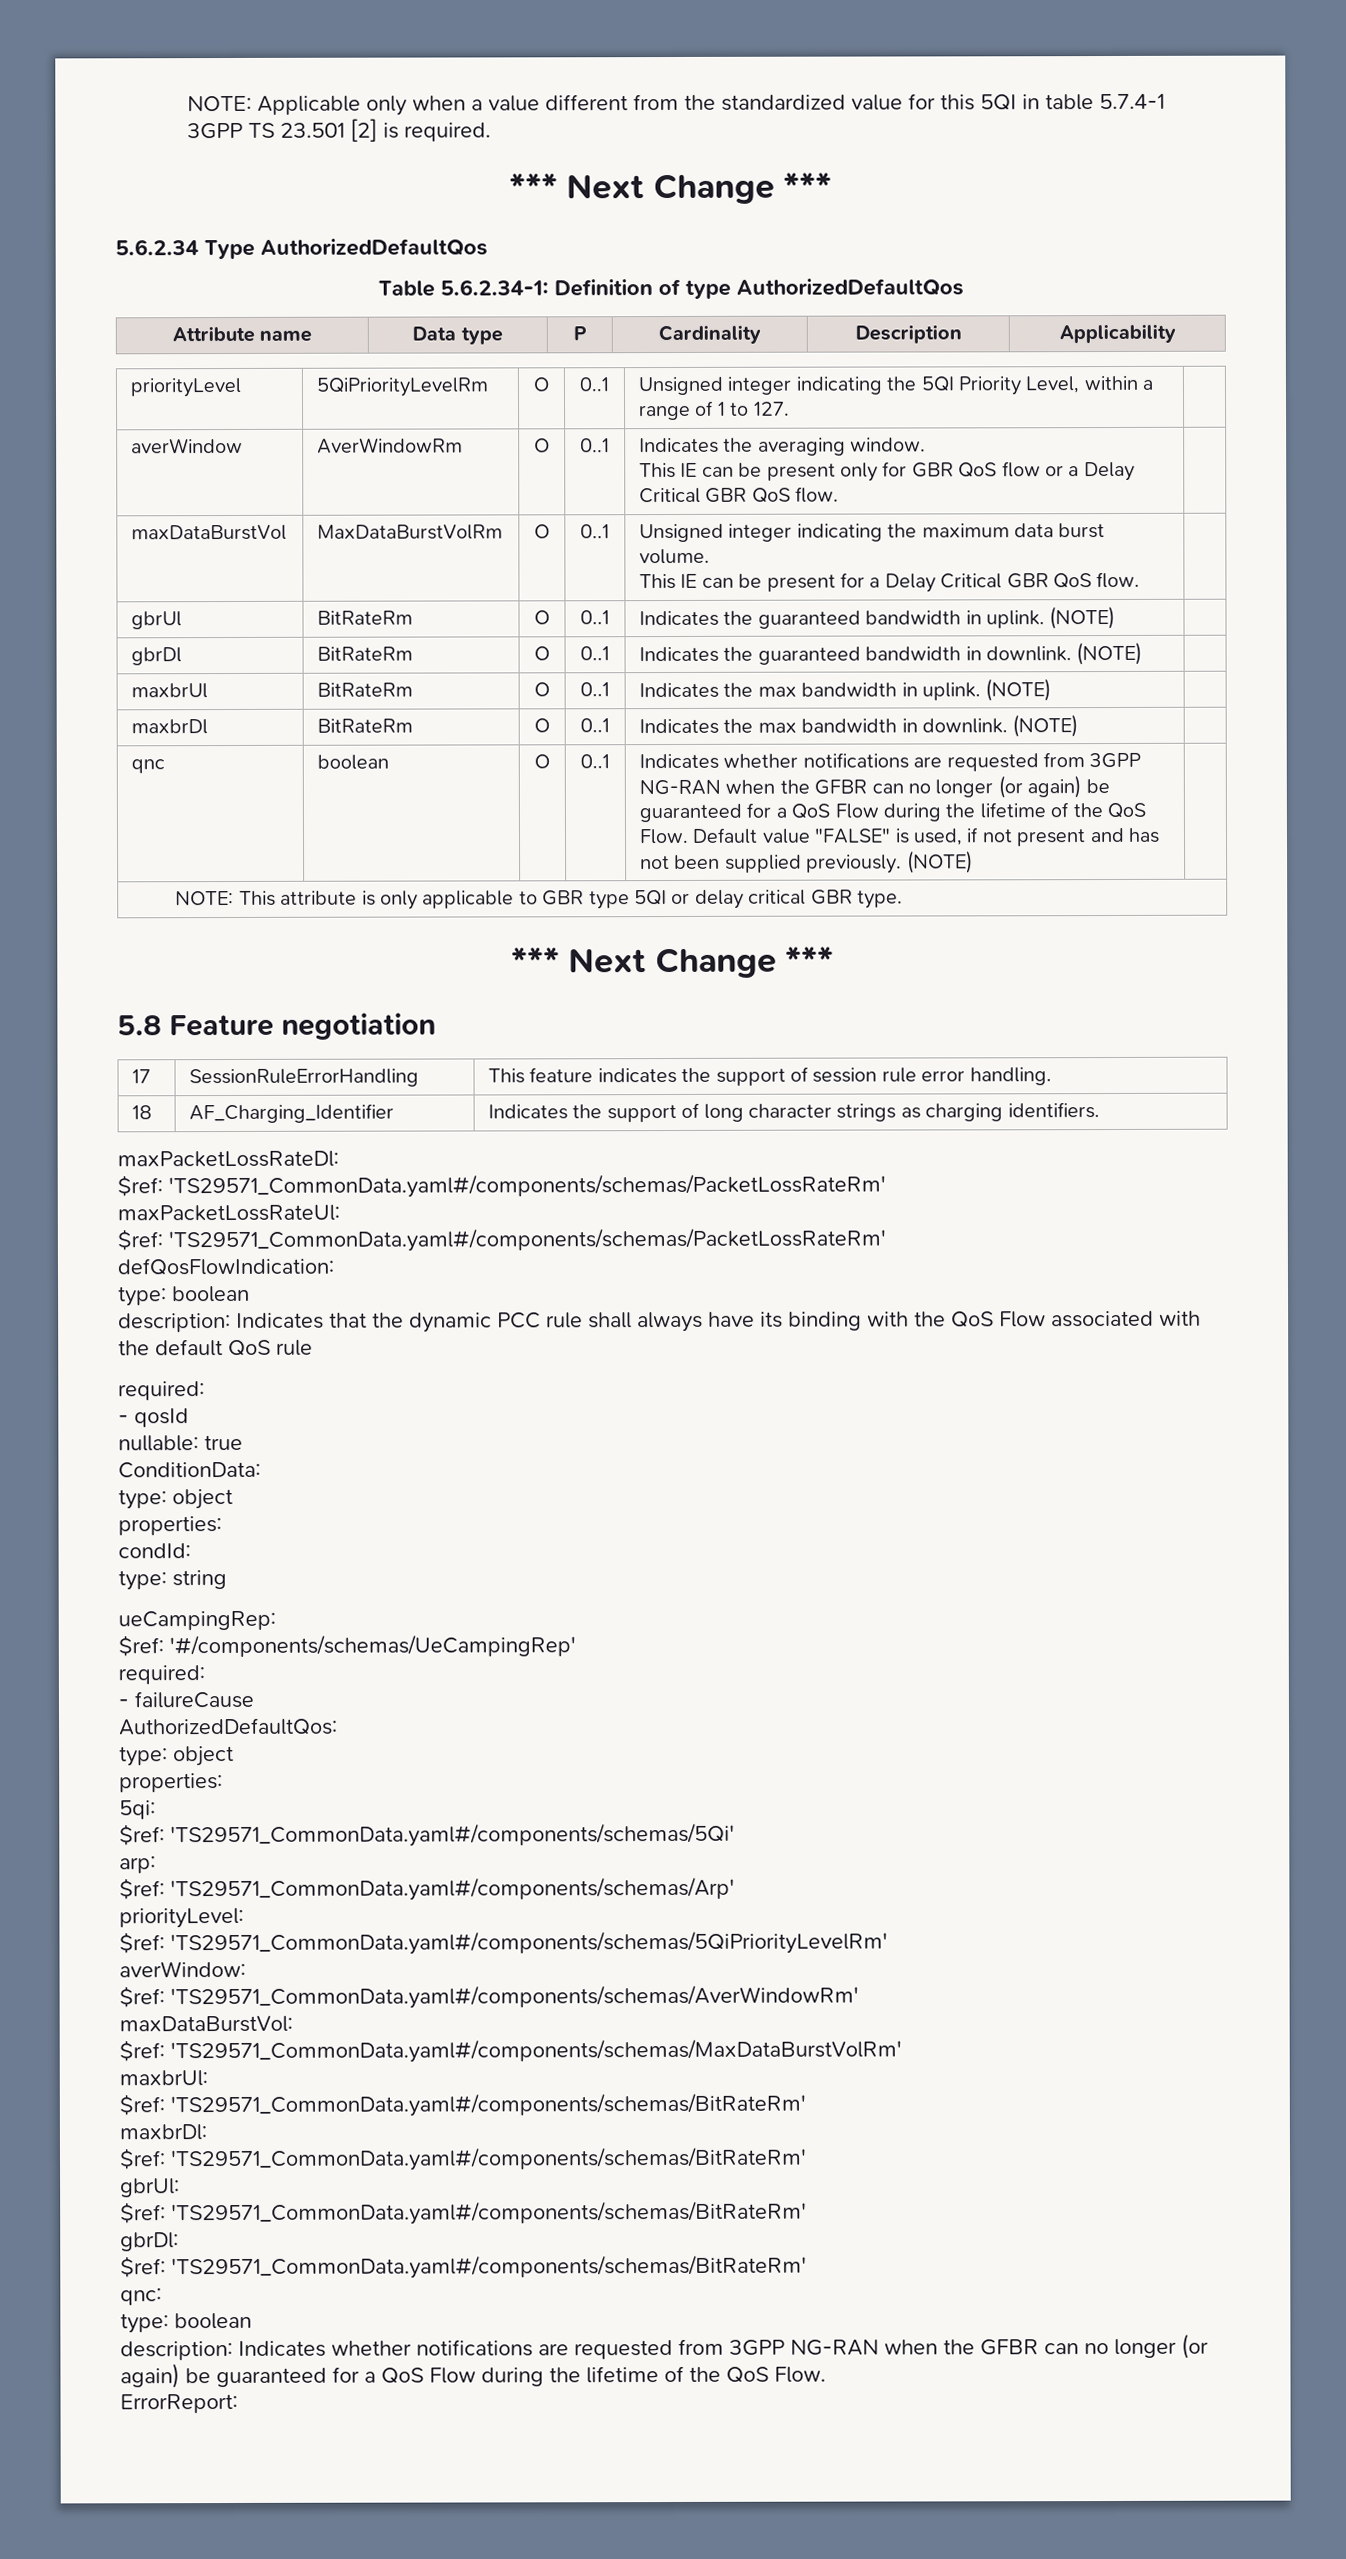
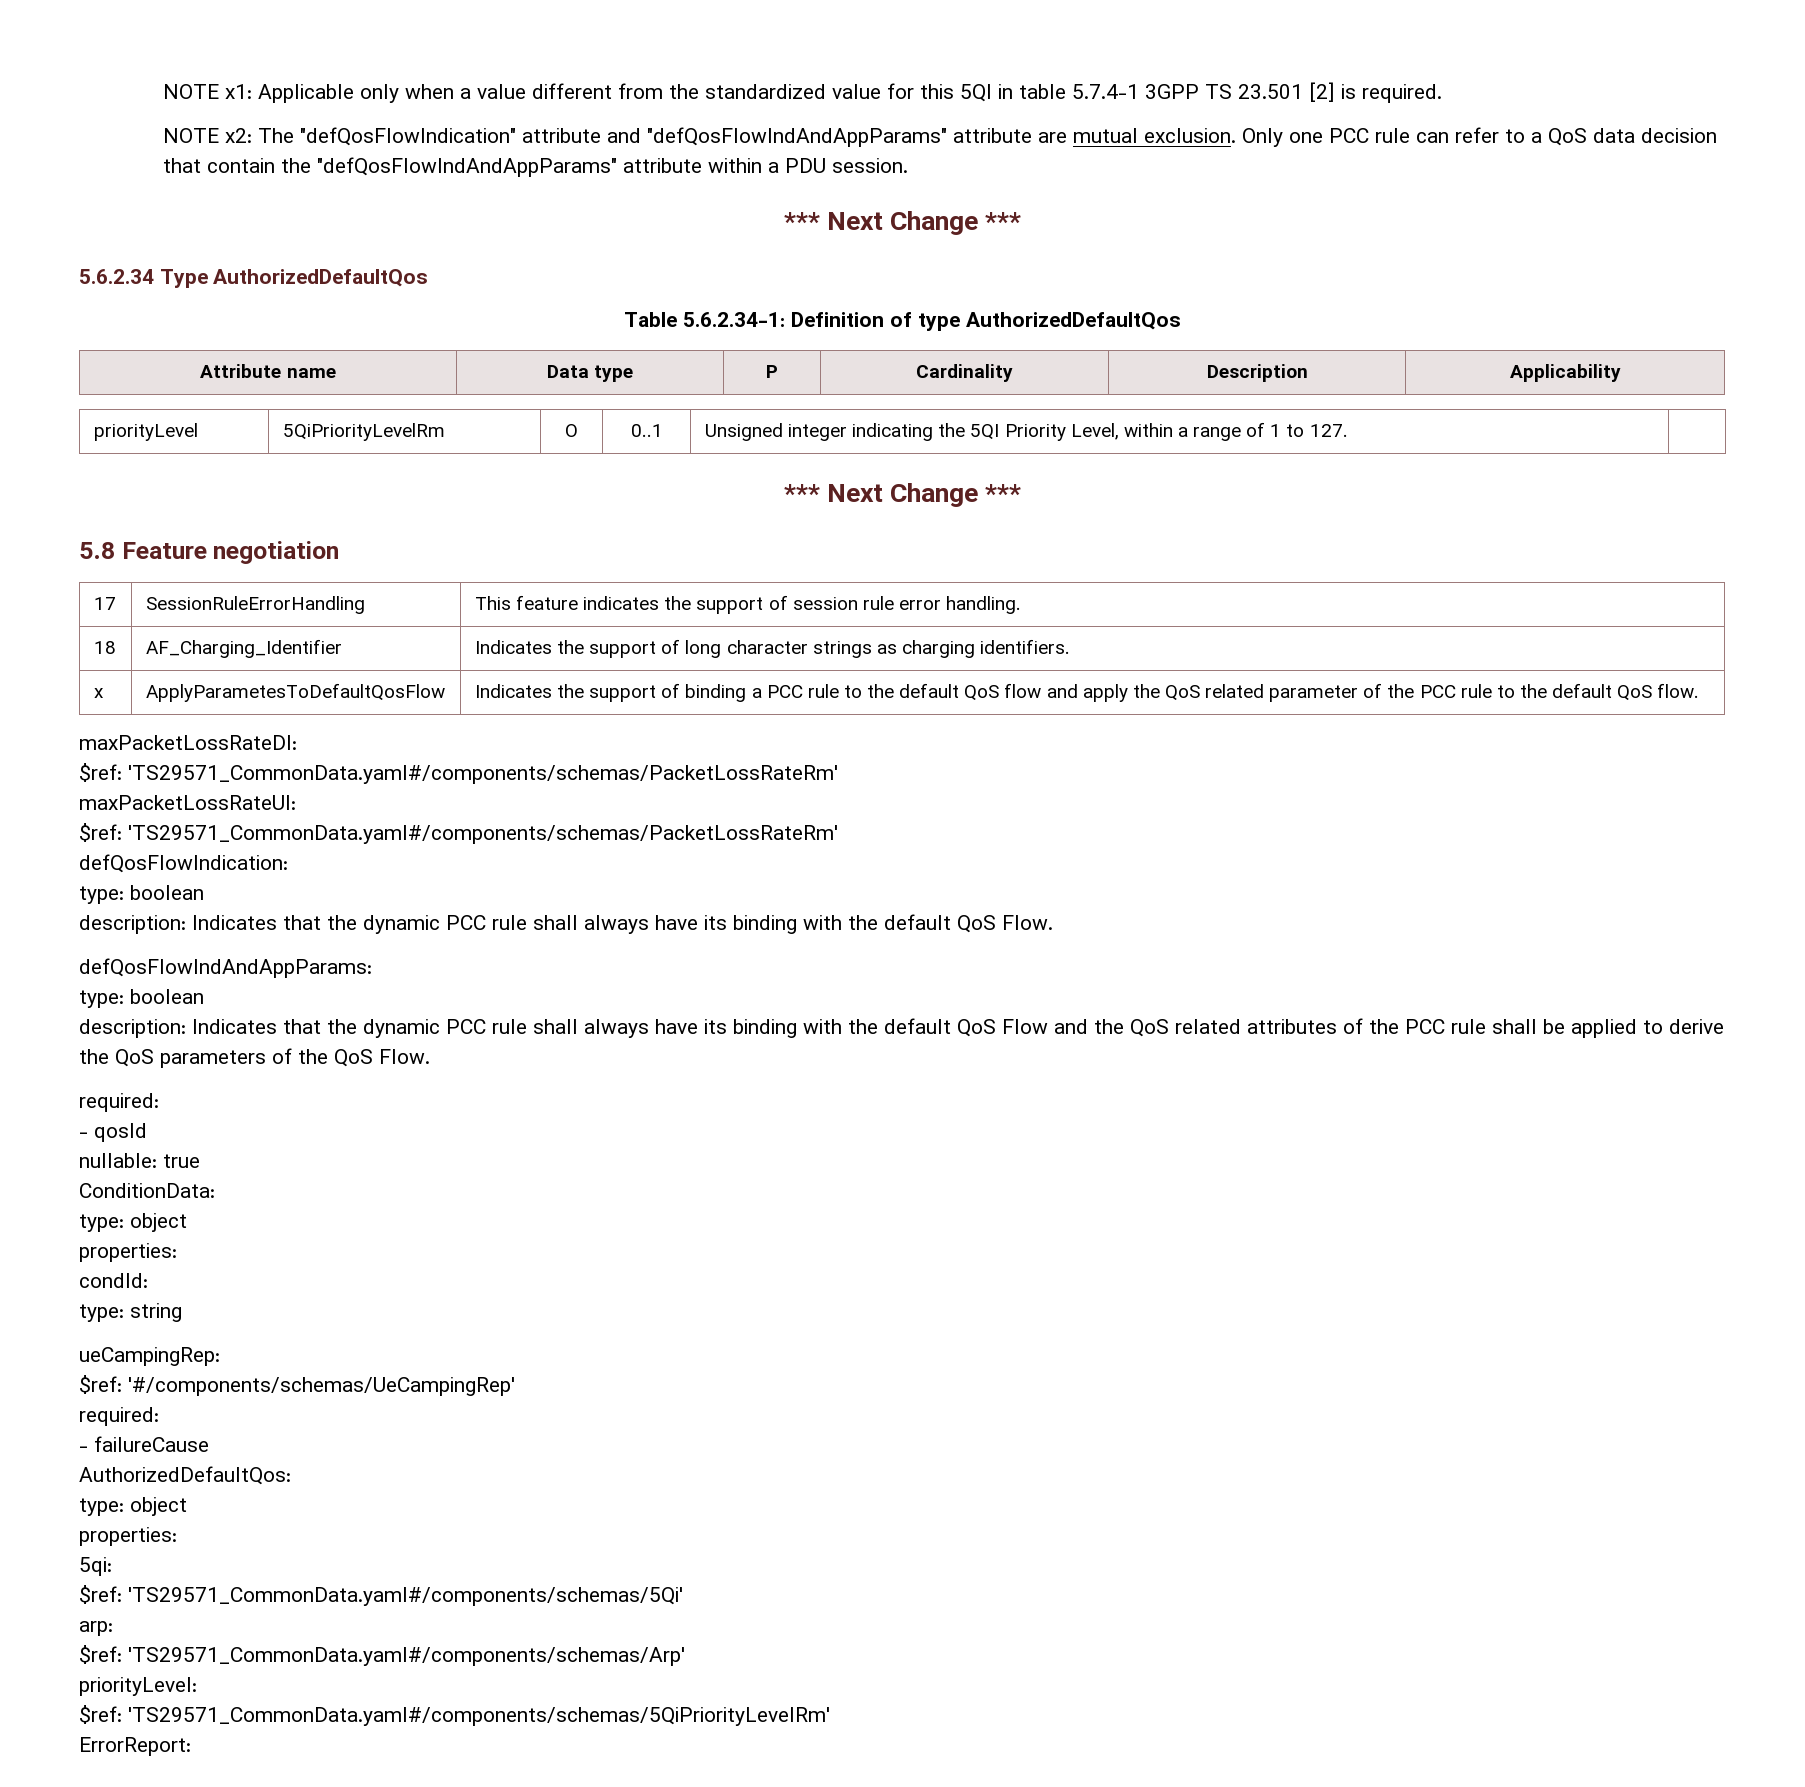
[187,95,253,112] NOTE: -> [162,84,252,99] NOTE x1:
(492, 132) none -> [162,127,1717,147] [162,157,908,177] // NOTE x2: The "defQosFlowIndication" attribute and "defQosFlowIndAndAppParams" attribute are mutual exclusion. Only one PCC rule can refer to a QoS data decision that contain the "defQosFlowIndAndAppParams" attribute within a PDU session.
[131,437,244,454] [317,437,464,454] [534,438,550,453] [580,438,610,453] [639,437,927,456] [639,461,1135,482] [639,486,840,504] [131,524,288,541] [317,524,504,540] [534,524,550,539] [580,524,610,539] [639,523,1106,543] [639,548,711,565] [639,571,1141,593] [131,611,183,630] [317,610,414,625] [534,610,550,625] [580,610,610,625] [639,605,1116,630] [131,647,183,666] [317,646,414,661] [534,646,550,661] [580,646,610,661] [639,641,1143,666] [131,683,209,699] [317,682,414,697] [534,682,550,697] [580,682,610,697] [639,678,1052,702] [131,719,209,735] [317,718,414,733] [534,718,550,733] [580,718,610,733] [639,714,1079,738] [131,759,166,774] [317,754,390,770] [534,754,550,769] [580,754,610,769] [639,752,1142,772] [639,775,1110,799] [639,802,1147,823] [639,827,1161,847] [640,850,973,874] [175,889,904,910] // averWindow | AverWindowRm | O | 0..1 | Indicates the averaging window. // This IE can be present only for GBR QoS flow or a Delay Critical GBR QoS flow. | // maxDataBurstVol | MaxDataBurstVolRm | O | 0..1 | Unsigned integer indicating the maximum data burst volume. // This IE can be present for a Delay Critical GBR QoS flow. | // gbrUl | BitRateRm | O | 0..1 | Indicates the guaranteed bandwidth in uplink. (NOTE) | // gbrDl | BitRateRm | O | 0..1 | Indicates the guaranteed bandwidth in downlink. (NOTE) | // maxbrUl | BitRateRm | O | 0..1 | Indicates the max bandwidth in uplink. (NOTE) | // maxbrDl | BitRateRm | O | 0..1 | Indicates the max bandwidth in downlink. (NOTE) | // qnc | boolean | O | 0..1 | Indicates whether notifications are requested from 3GPP NG-RAN when the GFBR can no longer (or again) be guaranteed for a QoS Flow during the lifetime of the QoS Flow. Default value "FALSE" is used, if not present and has not been supplied previously. (NOTE) | // NOTE: This attribute is only applicable to GBR type 5QI or delay critical GBR type. -> (1348, 430) none
(1100, 1110) none -> [93,688,104,698] [145,683,445,702] [474,683,1700,702] // x | ApplyParametesToDefaultQosFlow | Indicates the support of binding a PCC rule to the default QoS flow and apply the QoS related parameter of the PCC rule to the default QoS flow.
[951,1310,1201,1328] [118,1339,313,1357] QoS Flow associated with the default QoS rule -> [884,914,1053,933] [79,958,372,978] [79,989,204,1008] [79,1018,1724,1038] [79,1048,430,1068] default QoS Flow. // defQosFlowIndAndAppParams: // type: boolean // description: Indicates that the dynamic PCC rule shall always have its binding with the default QoS Flow and the QoS related attributes of the PCC rule shall be applied to derive the QoS parameters of the QoS Flow.
[119,1960,246,1978] [119,1984,859,2010] [119,2015,293,2033] [119,2038,902,2064] [119,2070,208,2087] [119,2092,806,2118] [119,2124,207,2141] [119,2146,807,2172] [120,2178,180,2198] [120,2200,807,2226] [120,2232,179,2252] [120,2254,807,2280] [120,2288,162,2306] [120,2312,252,2334] [120,2333,1209,2361] [120,2363,826,2389] // averWindow: // $ref: 'TS29571_CommonData.yaml#/components/schemas/AverWindowRm' // maxDataBurstVol: // $ref: 'TS29571_CommonData.yaml#/components/schemas/MaxDataBurstVolRm' // maxbrUl: // $ref: 'TS29571_CommonData.yaml#/components/schemas/BitRateRm' // maxbrDl: // $ref: 'TS29571_CommonData.yaml#/components/schemas/BitRateRm' // gbrUl: // $ref: 'TS29571_CommonData.yaml#/components/schemas/BitRateRm' // gbrDl: // $ref: 'TS29571_CommonData.yaml#/components/schemas/BitRateRm' // qnc: // type: boolean // description: Indicates whether notifications are requested from 3GPP NG-RAN when the GFBR can no longer (or again) be guaranteed for a QoS Flow during the lifetime of the QoS Flow. -> (830, 1716) none

